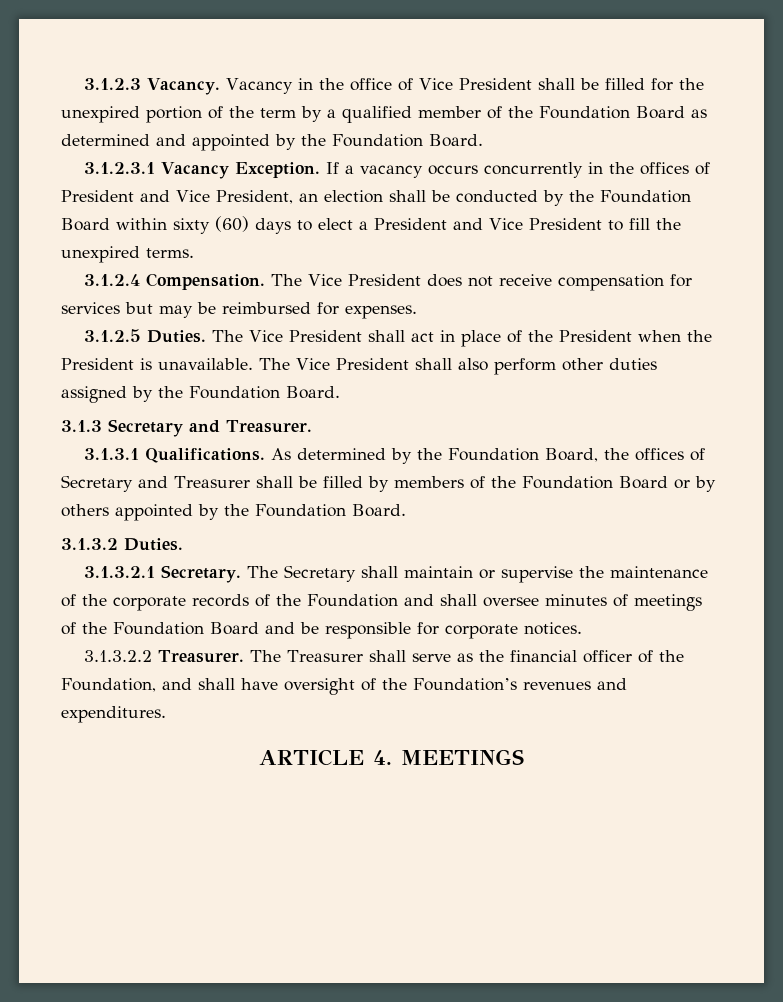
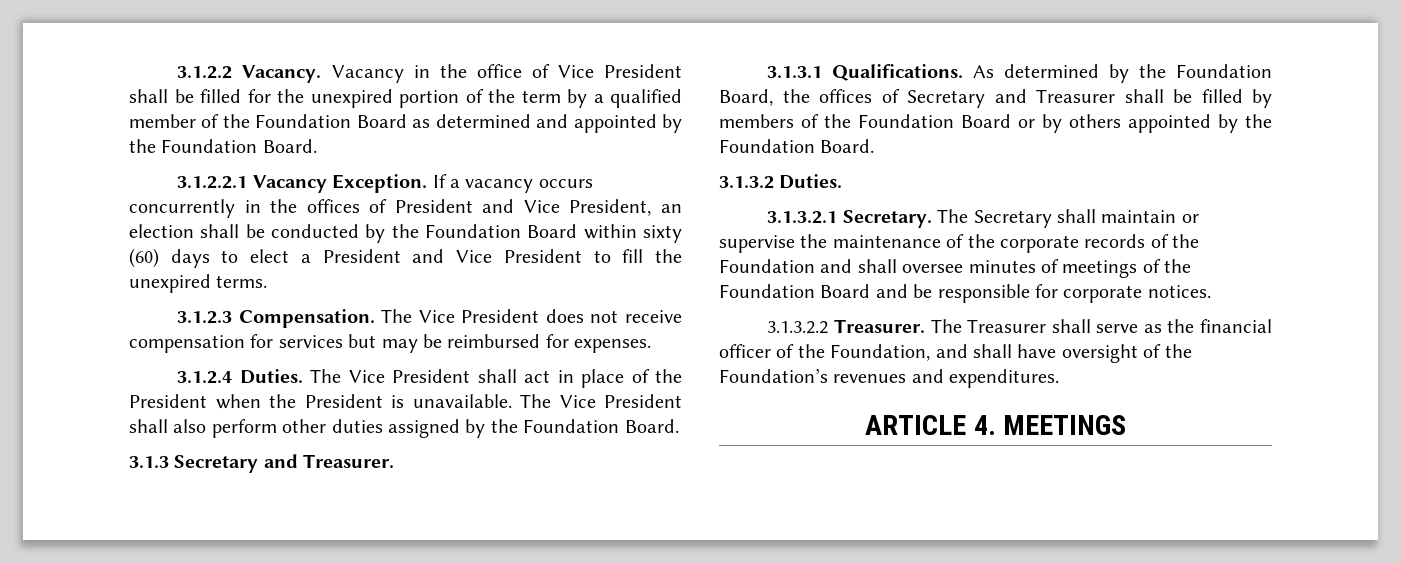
[83,78,141,90] 3.1.2.3 -> [177,66,233,79] 3.1.2.2
[83,162,155,174] 3.1.2.3.1 -> [177,176,248,189] 3.1.2.2.1
[83,274,140,286] 3.1.2.4 -> [177,311,233,324] 3.1.2.3
[83,329,141,342] 3.1.2.5 -> [177,371,233,384] 3.1.2.4

